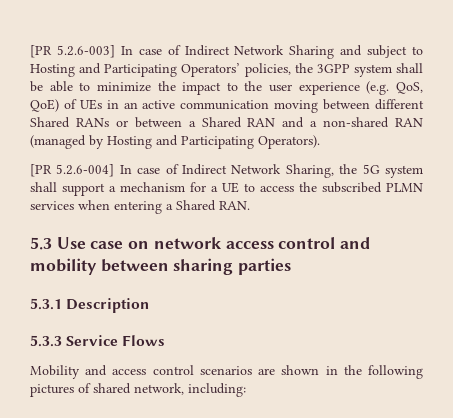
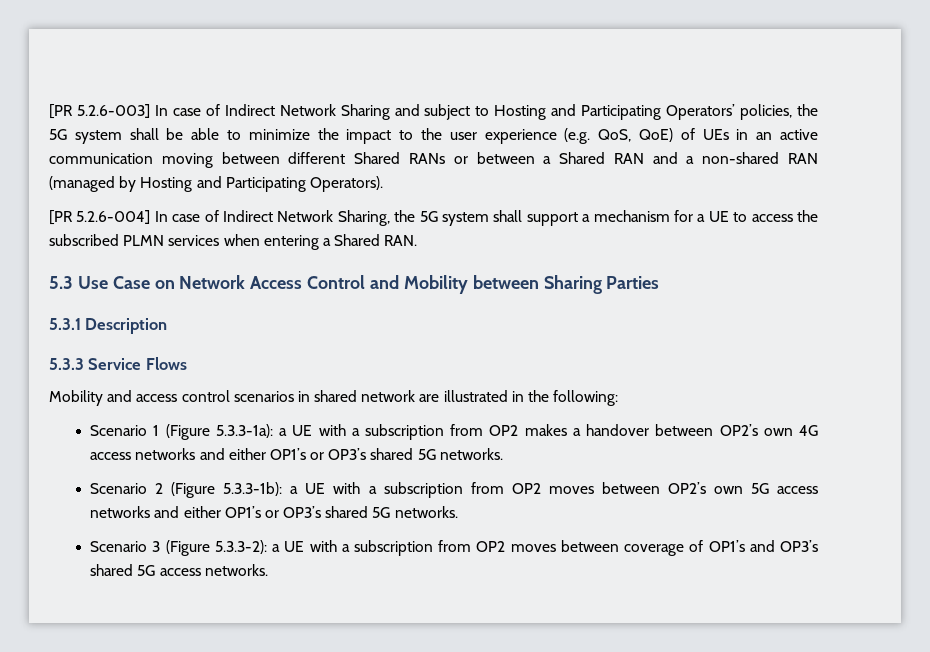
[316,64,350,73] 3GPP -> [49,129,67,140] 5G
[90,237,371,249] [30,258,292,275] case on network access control and mobility between sharing parties -> [112,275,660,294] Case on Network Access Control and Mobility between Sharing Parties
[258,365,424,379] [30,383,246,397] are shown in the following pictures of shared network, including: -> [297,390,619,406] [90,424,818,440] [90,448,503,460] [90,482,818,498] [90,506,458,518] [90,540,819,556] [90,564,268,576] in shared network are illustrated in the following: // Scenario 1 (Figure 5.3.3-1a): a UE with a subscription from OP2 makes a handover between OP2’s own 4G access networks and either OP1’s or OP3’s shared 5G networks. // Scenario 2 (Figure 5.3.3-1b): a UE with a subscription from OP2 moves between OP2’s own 5G access networks and either OP1’s or OP3’s shared 5G networks. // Scenario 3 (Figure 5.3.3-2): a UE with a subscription from OP2 moves between coverage of OP1’s and OP3’s shared 5G access networks.

